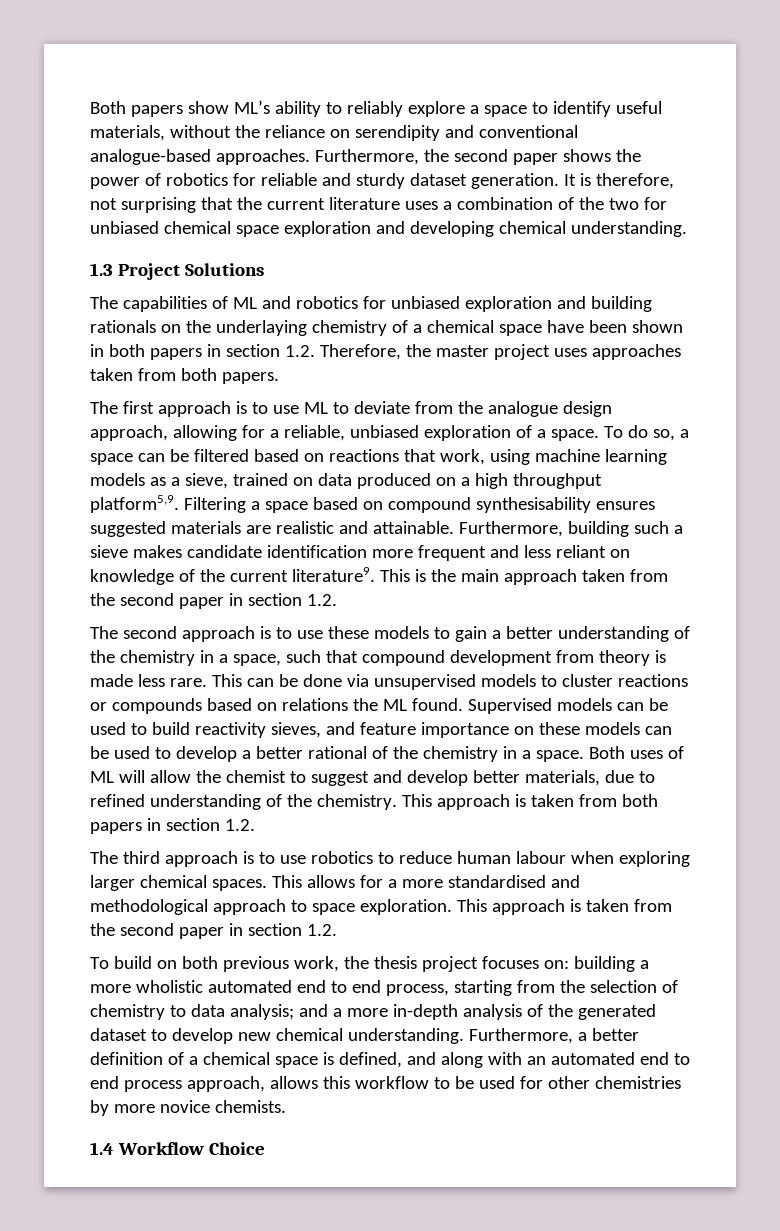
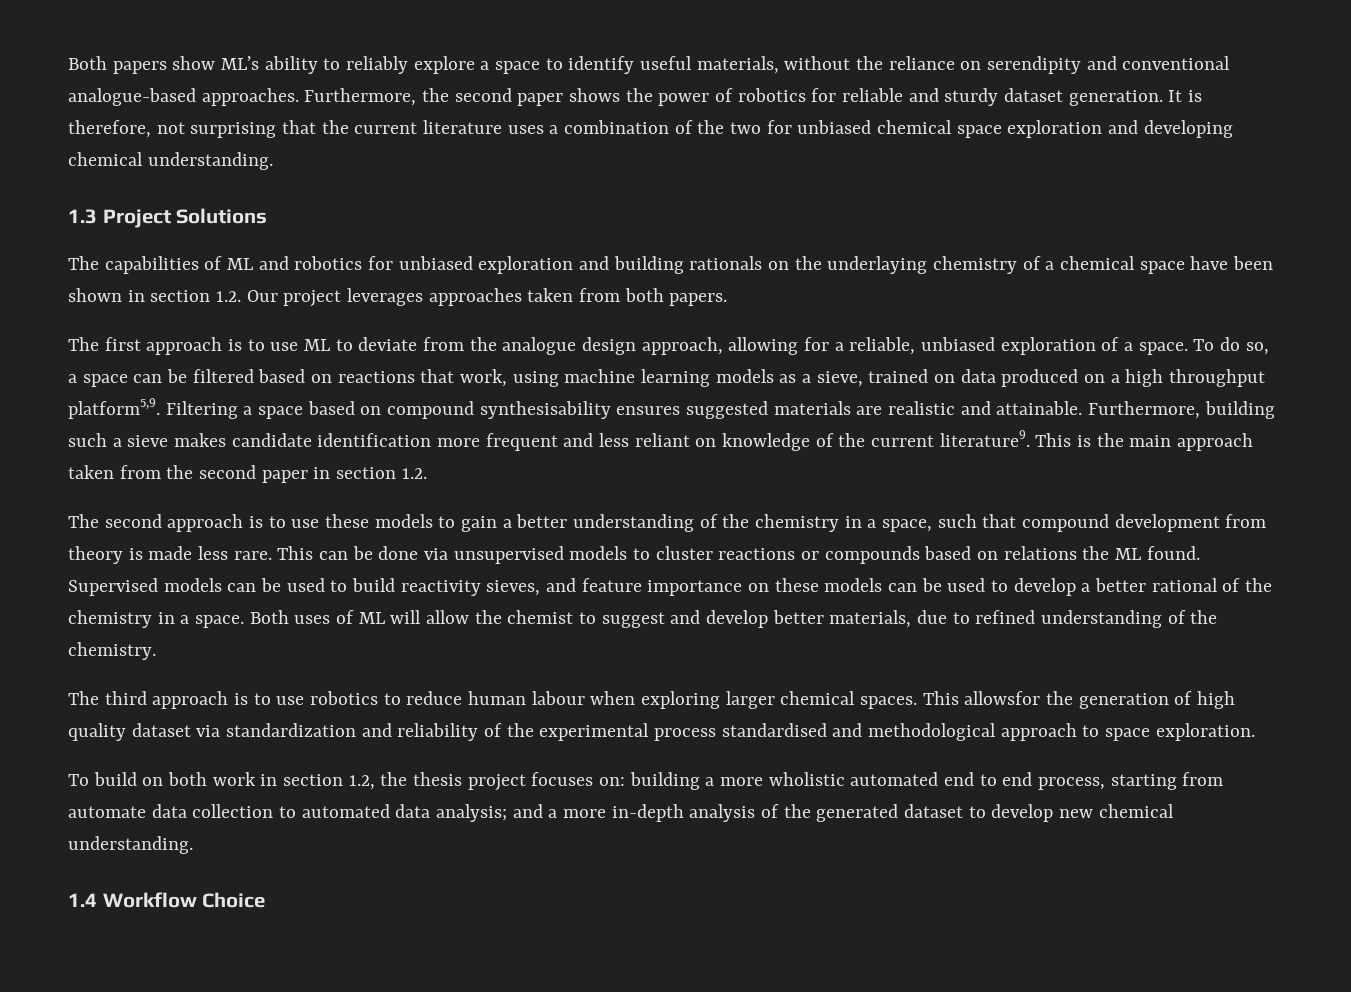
[108,344,587,360] both papers in section 1.2. Therefore, the master project uses -> [150,288,424,307] section 1.2. Our project leverages
[401,794,658,810] [90,818,255,834] This approach is taken from both papers in section 1.2. -> (156, 651) none
[306,875,443,888] allows for a more -> [964,691,1236,709] [68,723,717,741] allowsfor the generation of high quality dataset via standardization and reliability of the experimental process
[456,899,672,915] [90,923,337,939] This approach is taken from the second paper in section 1.2. -> (1255, 732) none
[222,956,339,972] previous work, -> [212,772,375,790] work in section 1.2,
[559,980,678,993] [90,1004,186,1020] the selection of chemistry to -> [68,804,390,818] automate data collection to automated
[468,1028,639,1044] [90,1052,690,1068] [90,1076,681,1092] [90,1100,286,1116] Furthermore, a better definition of a chemical space is defined, and along with an automated end to end process approach, allows this workflow to be used for other chemistries by more novice chemists. -> (193, 845) none

